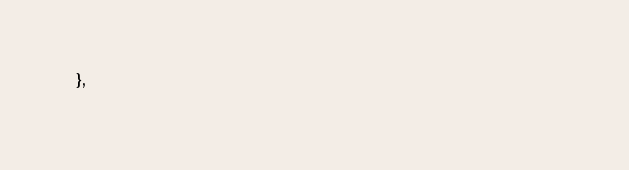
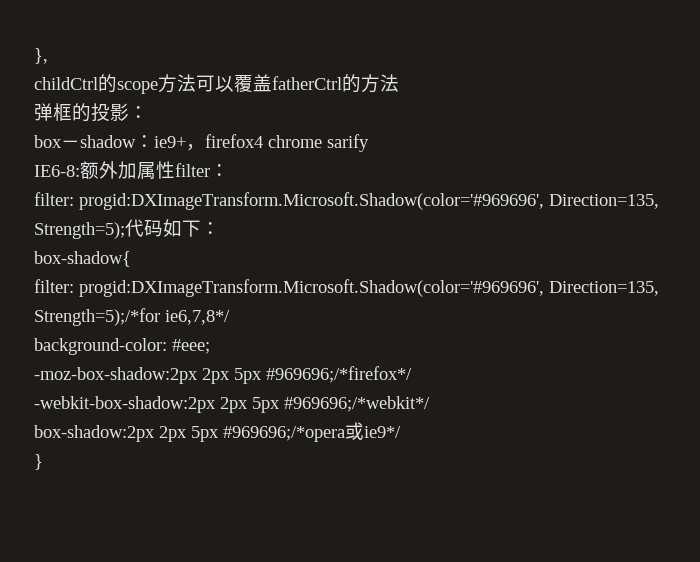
(86, 80) none -> [34,74,399,94] [34,103,148,122] [34,134,369,152] [34,161,229,180] [34,192,659,210] [34,219,220,239] [34,251,131,267] [34,279,659,297] [34,308,230,326] [34,338,210,355] [34,366,412,384] [34,396,430,413] [34,422,401,442] [34,454,43,470] // childCtrl的scope方法可以覆盖fatherCtrl的方法 // 弹框的投影： // box－shadow：ie9+，firefox4 chrome sarify // IE6-8:额外加属性filter： // filter: progid:DXImageTransform.Microsoft.Shadow(color='#969696', Direction=135, Strength=5);代码如下： // box-shadow{ // filter: progid:DXImageTransform.Microsoft.Shadow(color='#969696', Direction=135, Strength=5);/*for ie6,7,8*/ // background-color: #eee; // -moz-box-shadow:2px 2px 5px #969696;/*firefox*/ // -webkit-box-shadow:2px 2px 5px #969696;/*webkit*/ // box-shadow:2px 2px 5px #969696;/*opera或ie9*/ // }

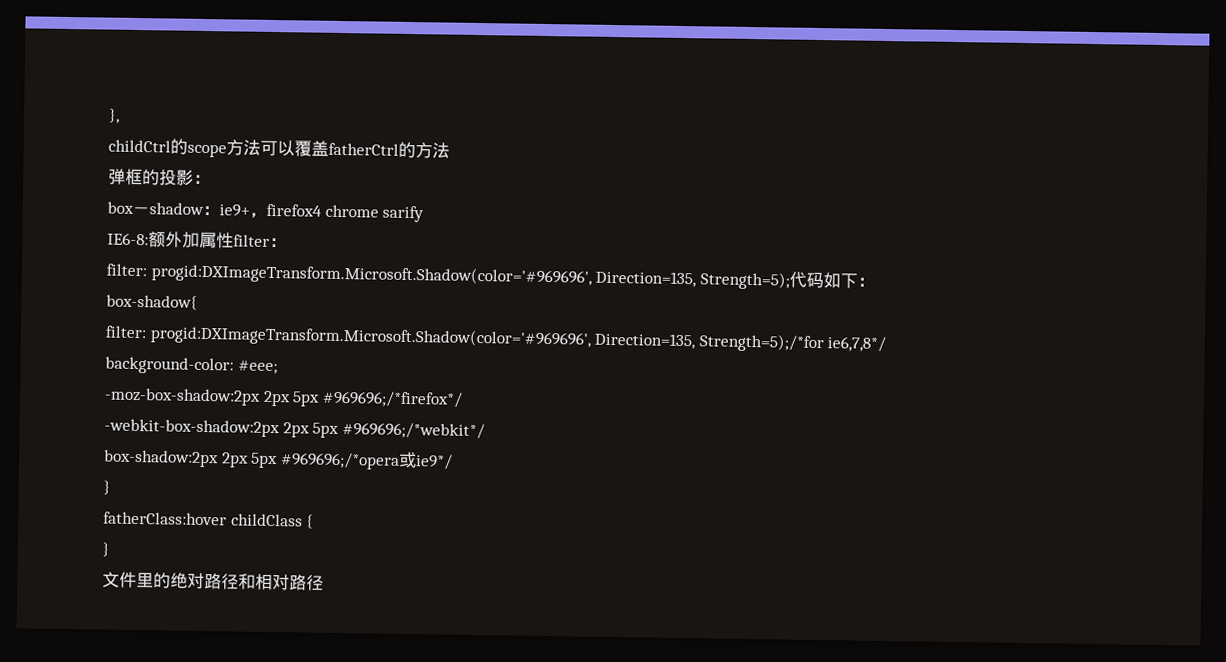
(43, 462) none -> [103,511,315,529] [102,542,110,557] [102,571,324,591] // fatherClass:hover childClass { // } // 文件里的绝对路径和相对路径

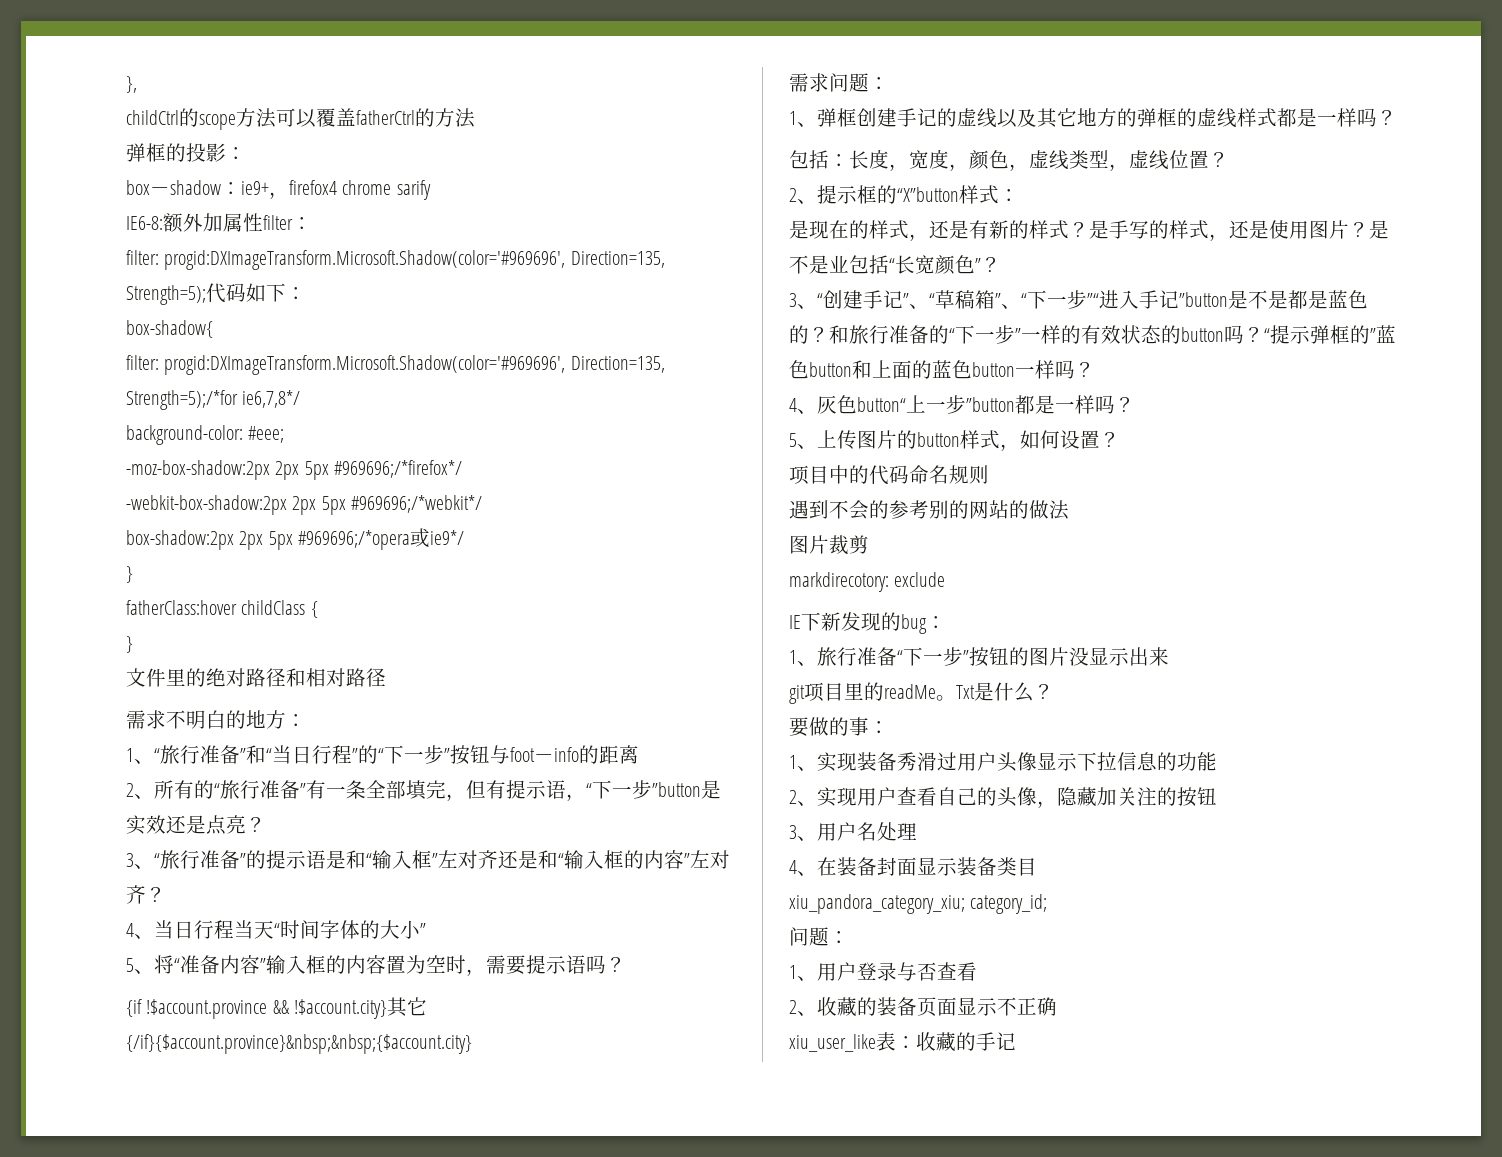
(324, 582) none -> [126,710,306,729] [126,745,639,765] [126,780,721,801] [126,815,266,835] [126,850,730,869] [126,885,166,904] [126,920,426,939] [126,955,626,976] [126,997,427,1019] [126,1034,472,1054] [789,73,889,92] [789,108,1397,128] [789,150,1229,171] [789,185,1019,204] [789,220,1389,241] [789,255,1001,275] [789,290,1368,309] [789,325,1396,344] [789,360,1095,379] [789,395,1135,414] [789,430,1120,451] [789,465,989,485] [789,500,1069,520] [789,535,869,555] [789,572,946,592] [789,612,946,634] [789,647,1169,667] [789,682,1054,704] [789,717,889,737] [789,752,1217,772] [789,787,1217,808] [789,822,917,841] [789,857,1037,876] [789,894,1048,914] [789,927,849,946] [789,962,977,981] [789,997,1057,1017] [789,1032,1016,1052] // 需求不明白的地方： // 1、“旅行准备”和“当日行程”的“下一步”按钮与foot－info的距离 // 2、所有的“旅行准备”有一条全部填完，但有提示语，“下一步”button是实效还是点亮？ // 3、“旅行准备”的提示语是和“输入框”左对齐还是和“输入框的内容”左对齐？ // 4、当日行程当天“时间字体的大小” // 5、将“准备内容”输入框的内容置为空时，需要提示语吗？ // {if !$account.province && !$account.city}其它{/if}{$account.province}&nbsp;&nbsp;{$account.city} // 需求问题： // 1、弹框创建手记的虚线以及其它地方的弹框的虚线样式都是一样吗？ // 包括：长度，宽度，颜色，虚线类型，虚线位置？ // 2、提示框的“X”button样式： // 是现在的样式，还是有新的样式？是手写的样式，还是使用图片？是不是业包括“长宽颜色”？ // 3、“创建手记”、“草稿箱”、“下一步”“进入手记”button是不是都是蓝色的？和旅行准备的“下一步”一样的有效状态的button吗？“提示弹框的”蓝色button和上面的蓝色button一样吗？ // 4、灰色button“上一步”button都是一样吗？ // 5、上传图片的button样式，如何设置？ // 项目中的代码命名规则 // 遇到不会的参考别的网站的做法 // 图片裁剪 // markdirecotory: exclude // IE下新发现的bug： // 1、旅行准备“下一步”按钮的图片没显示出来 // git项目里的readMe。Txt是什么？ // 要做的事： // 1、实现装备秀滑过用户头像显示下拉信息的功能 // 2、实现用户查看自己的头像，隐藏加关注的按钮 // 3、用户名处理 // 4、在装备封面显示装备类目 // xiu_pandora_category_xiu; category_id; // 问题： // 1、用户登录与否查看 // 2、收藏的装备页面显示不正确 // xiu_user_like表：收藏的手记

